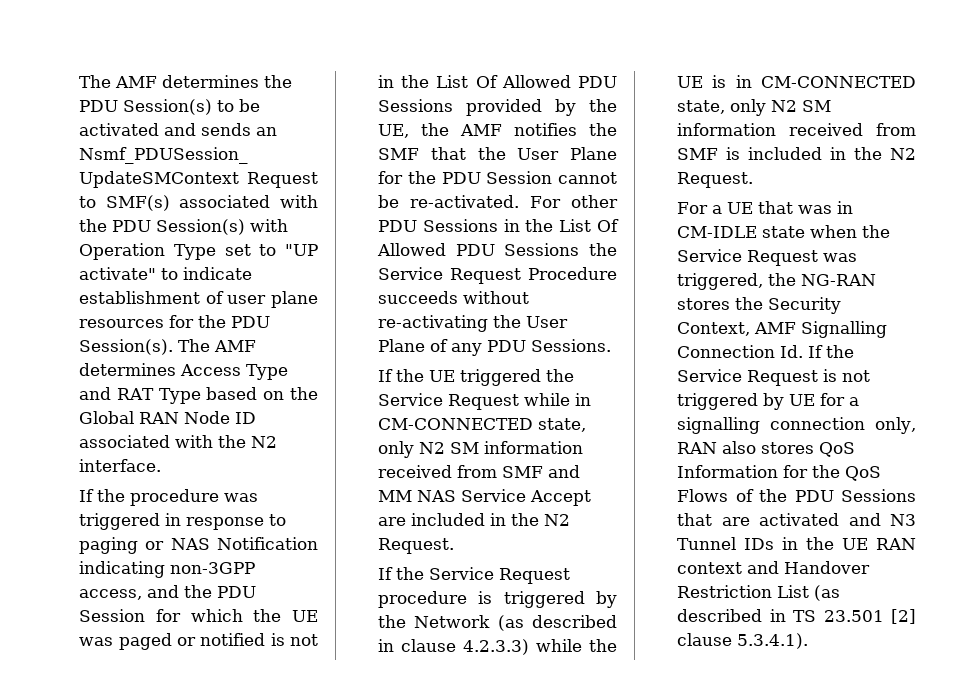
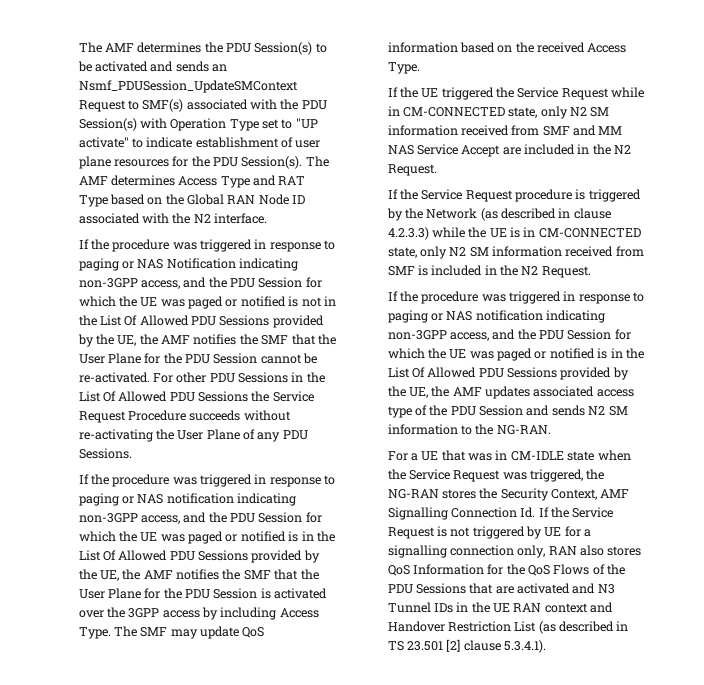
(612, 345) none -> [78,474,336,487] [78,493,297,506] [78,512,322,524] [78,531,335,544] [78,550,320,563] [78,569,319,581] [78,588,328,599] [78,607,319,620] [78,626,265,639] [387,42,627,53] [387,62,420,74] // If the procedure was triggered in response to paging or NAS notification indicating non-3GPP access, and the PDU Session for which the UE was paged or notified is in the List Of Allowed PDU Sessions provided by the UE, the AMF notifies the SMF that the User Plane for the PDU Session is activated over the 3GPP access by including Access Type. The SMF may update QoS information based on the received Access Type.
(754, 180) none -> [387,291,645,304] [387,310,606,323] [387,329,631,341] [387,348,644,361] [387,367,629,380] [387,386,634,399] [387,405,628,418] [387,424,551,435] // If the procedure was triggered in response to paging or NAS notification indicating non-3GPP access, and the PDU Session for which the UE was paged or notified is in the List Of Allowed PDU Sessions provided by the UE, the AMF updates associated access type of the PDU Session and sends N2 SM information to the NG-RAN.

